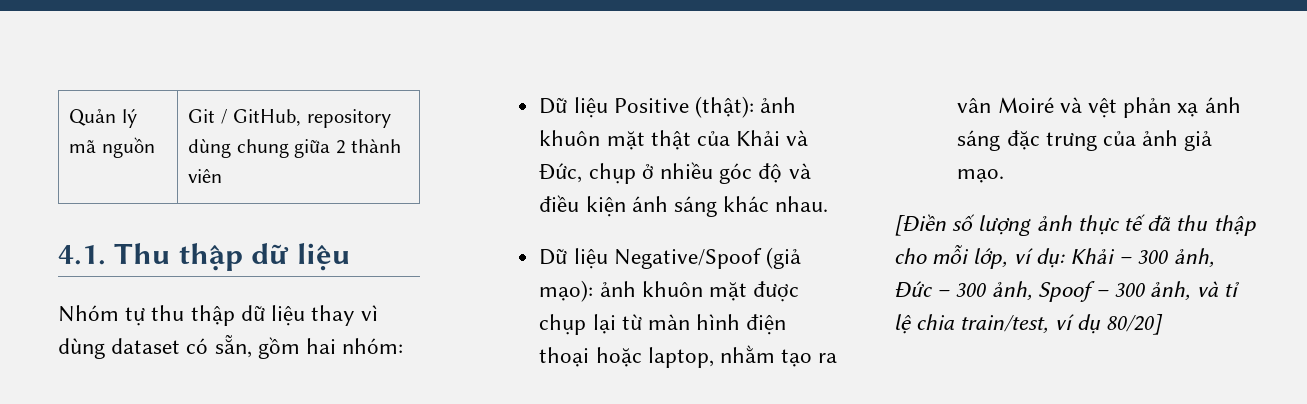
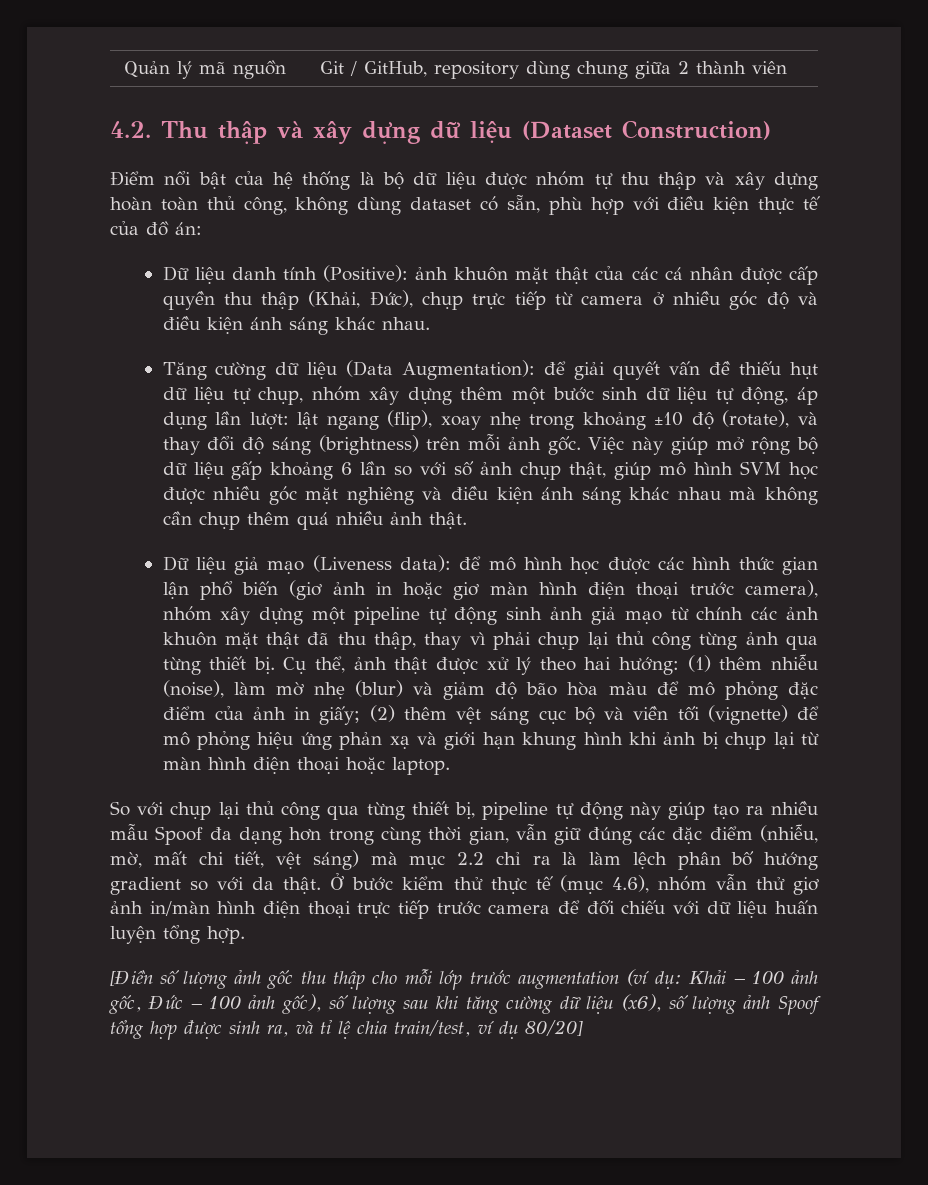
[58,245,106,265] 4.1. -> [110,121,151,138] 4.2.
[251,243,351,271] [58,305,379,326] [58,334,404,359] [539,96,754,118] dữ liệu // Nhóm tự thu thập dữ liệu thay vì dùng dataset có sẵn, gồm hai nhóm: // Dữ liệu Positive (thật): -> [277,120,771,145] [110,171,818,190] [110,194,821,215] [110,221,202,236] [162,265,408,285] và xây dựng dữ liệu (Dataset Construction) // Điểm nổi bật của hệ thống là bộ dữ liệu được nhóm tự thu thập và xây dựng hoàn toàn thủ công, không dùng dataset có sẵn, phù hợp với điều kiện thực tế của đồ án: // Dữ liệu danh tính (Positive):
[736,130,809,146] [539,163,636,184] Khải và Đức, chụp -> [631,266,819,285] [162,290,644,310] các cá nhân được cấp quyền thu thập (Khải, Đức), chụp trực tiếp từ camera
[539,247,801,269] [539,280,800,302] Dữ liệu Negative/Spoof (giả mạo): ảnh khuôn mặt được -> [162,360,819,380] [162,386,819,405] [162,410,819,430] [162,434,819,455] [162,461,818,480] [162,486,819,505] [162,511,467,530] [162,555,819,575] [162,580,818,600] [162,606,820,625] [162,631,818,650] [162,654,818,675] [162,680,819,700] [162,705,820,725] [162,731,719,750] Tăng cường dữ liệu (Data Augmentation): để giải quyết vấn đề thiếu hụt dữ liệu tự chụp, nhóm xây dựng thêm một bước sinh dữ liệu tự động, áp dụng lần lượt: lật ngang (flip), xoay nhẹ trong khoảng ±10 độ (rotate), và thay đổi độ sáng (brightness) trên mỗi ảnh gốc. Việc này giúp mở rộng bộ dữ liệu gấp khoảng 6 lần so với số ảnh chụp thật, giúp mô hình SVM học được nhiều góc mặt nghiêng và điều kiện ánh sáng khác nhau mà không cần chụp thêm quá nhiều ảnh thật. // Dữ liệu giả mạo (Liveness data): để mô hình học được các hình thức gian lận phổ biến (giơ ảnh in hoặc giơ màn hình điện thoại trước camera), nhóm xây dựng một pipeline tự động sinh ảnh giả mạo từ chính các ảnh khuôn mặt thật đã thu thập, thay vì phải chụp lại thủ công từng ảnh qua từng thiết bị. Cụ thể, ảnh thật được xử lý theo hai hướng: (1) thêm nhiễu (noise), làm mờ nhẹ (blur) và giảm độ bão hòa màu để mô phỏng đặc điểm của ảnh in giấy; (2) thêm vệt sáng cục bộ và viền tối (vignette) để mô phỏng hiệu ứng phản xạ và giới hạn khung hình khi ảnh bị
[647,345,838,368] [957,97,1241,118] [957,130,1213,151] [957,169,1005,183] laptop, nhằm tạo ra vân Moiré và vệt phản xạ ánh sáng đặc trưng của ảnh giả mạo. -> [391,757,450,775] [110,801,819,820] [110,824,818,845] [110,850,818,870] [110,873,819,895] [110,900,818,919] [110,925,245,944] laptop. // So với chụp lại thủ công qua từng thiết bị, pipeline tự động này giúp tạo ra nhiều mẫu Spoof đa dạng hơn trong cùng thời gian, vẫn giữ đúng các đặc điểm (nhiễu, mờ, mất chi tiết, vệt sáng) mà mục 2.2 chỉ ra là làm lệch phân bố hướng gradient so với da thật. Ở bước kiểm thử thực tế (mục 4.6), nhóm vẫn thử giơ ảnh in/màn hình điện thoại trực tiếp trước camera để đối chiếu với dữ liệu huấn luyện tổng hợp.
[1077,214,1172,235] thực tế đã -> [267,970,294,989] gốc
[973,248,1214,269] [894,281,1191,302] lớp, ví dụ: Khải – 300 ảnh, Đức – 300 ảnh, Spoof – 300 ảnh, -> [439,969,819,990] [109,994,821,1015] [110,1020,289,1040] lớp trước augmentation (ví dụ: Khải – 100 ảnh gốc, Đức – 100 ảnh gốc), số lượng sau khi tăng cường dữ liệu (x6), số lượng ảnh Spoof tổng hợp được sinh ra,

